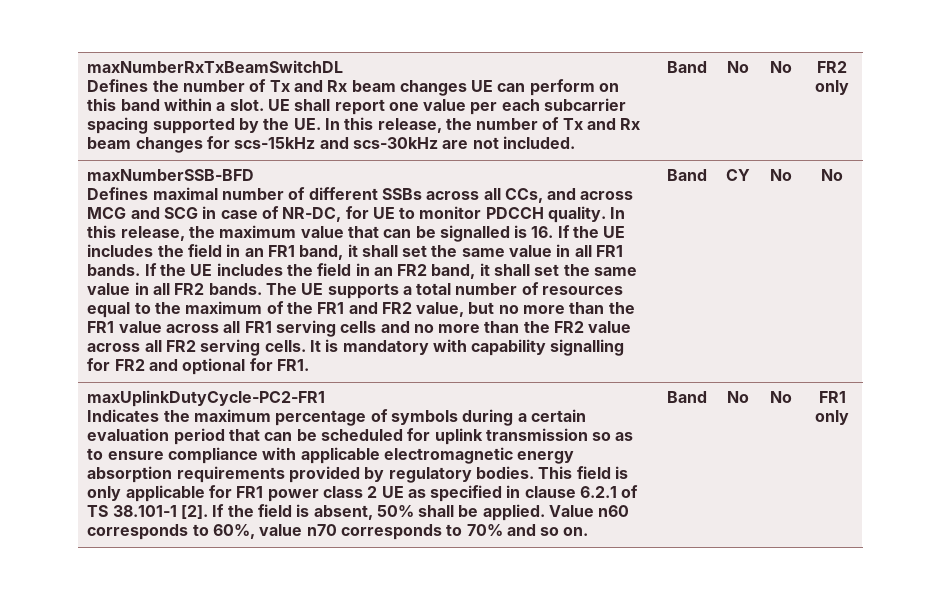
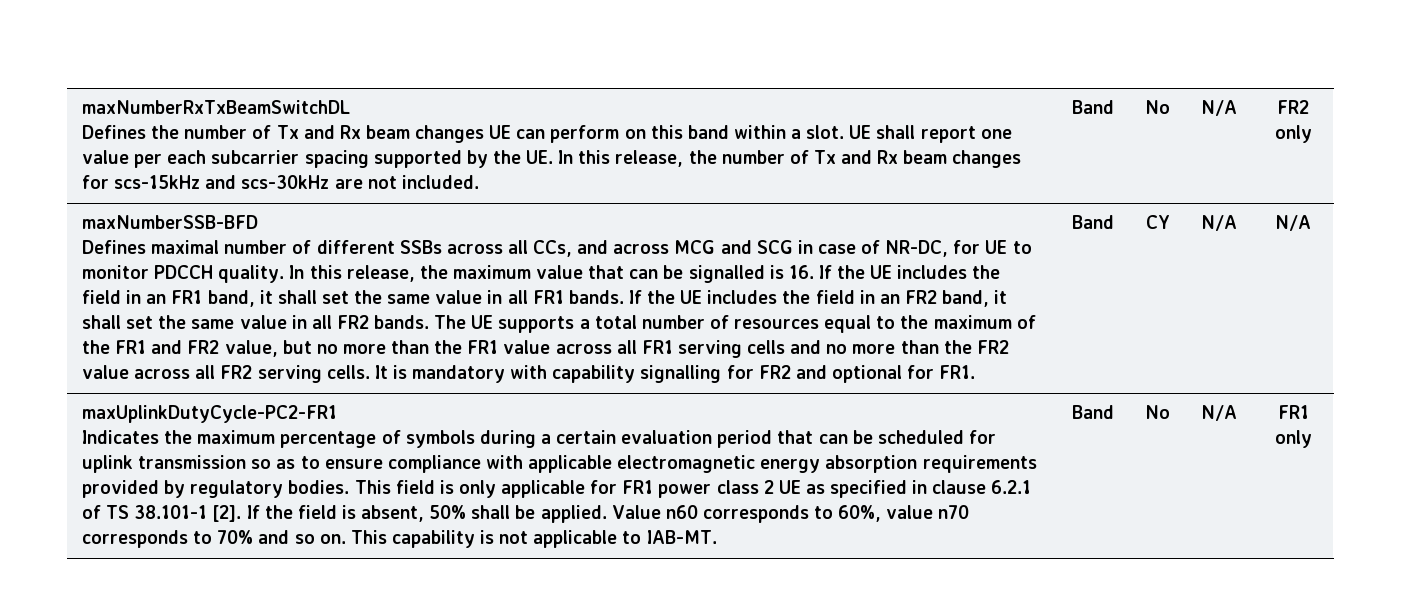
[769,61,792,73] No -> [1201,100,1237,116] N/A
[769,169,792,181] [821,169,843,181] No | No -> [1201,215,1237,231] [1275,215,1311,231] N/A | N/A
[666,391,707,403] [727,391,749,403] [769,391,792,403] | Band | No | No -> [350,530,717,548] [1072,405,1114,419] [1145,405,1170,419] [1201,405,1237,421] This capability is not applicable to IAB-MT. | Band | No | N/A

